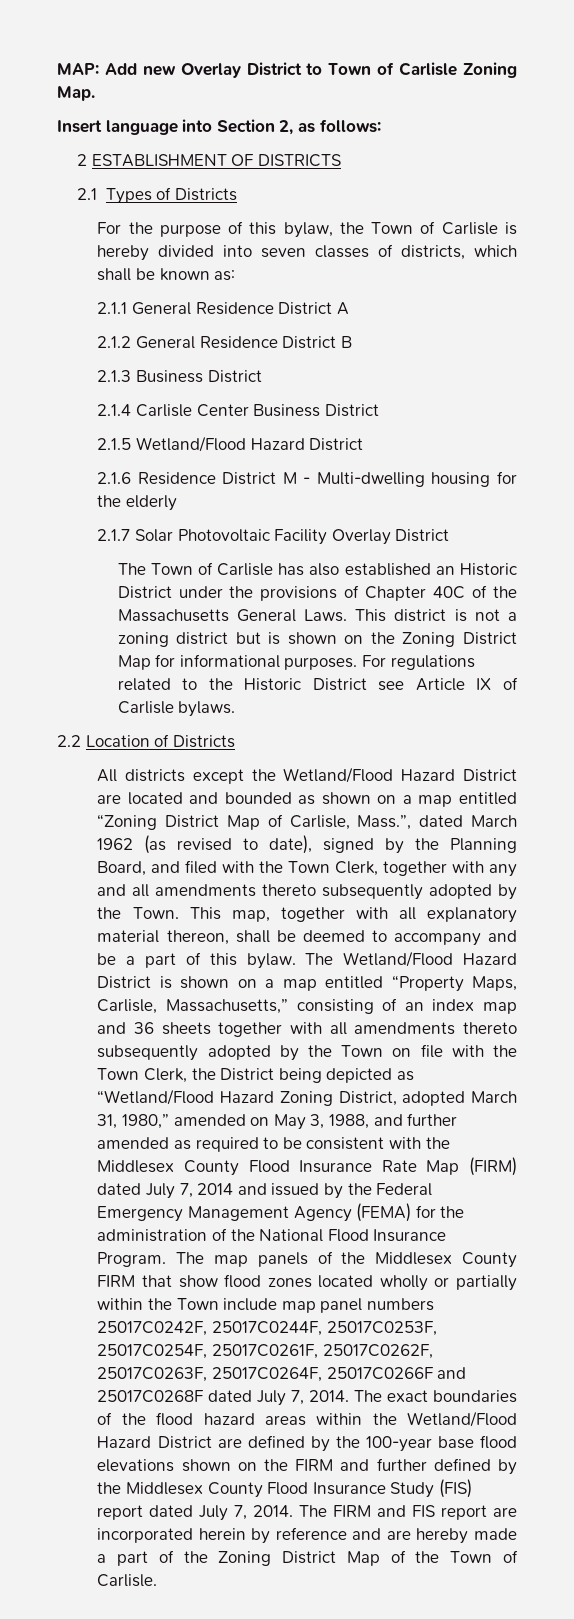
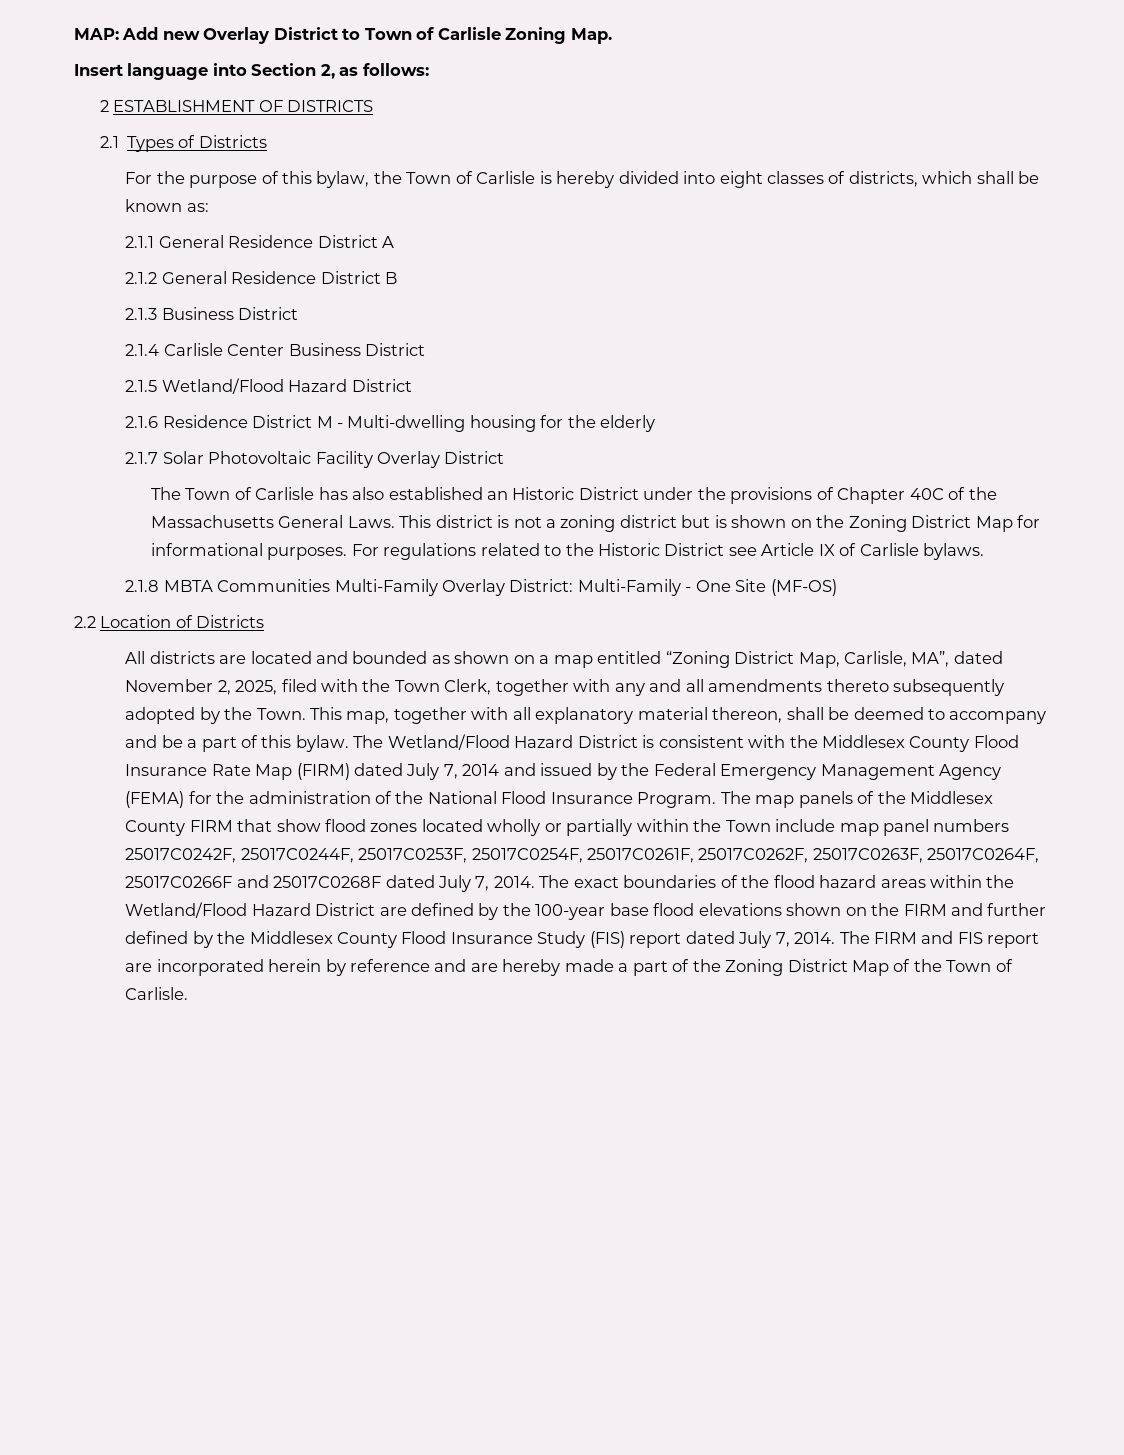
[261,248,307,258] seven -> [719,171,763,188] eight
(236, 709) none -> [125,579,837,596] // 2.1.8 MBTA Communities Multi-Family Overlay District: Multi-Family - One Site (MF-OS)
[192,767,517,784] except the Wetland/Flood Hazard District -> (215, 657) none
[227,814,517,830] [97,835,517,854] [97,861,181,876] Map of Carlisle, Mass.”, dated March 1962 (as revised to date), signed by the Planning Board, and -> [798,651,1003,668] [125,679,278,695] Map, Carlisle, MA”, dated November 2, 2025,
[180,975,517,992] [97,998,517,1014] [97,1022,517,1037] [97,1044,518,1061] [97,1068,414,1083] [97,1089,517,1106] [97,1113,458,1130] [97,1137,302,1152] shown on a map entitled “Property Maps, Carlisle, Massachusetts,” consisting of an index map and 36 sheets together with all amendments thereto subsequently adopted by the Town on file with the Town Clerk, the District being depicted as “Wetland/Flood Hazard Zoning District, adopted March 31, 1980,” amended on May 3, 1988, and further amended as required to be -> (655, 741) none

